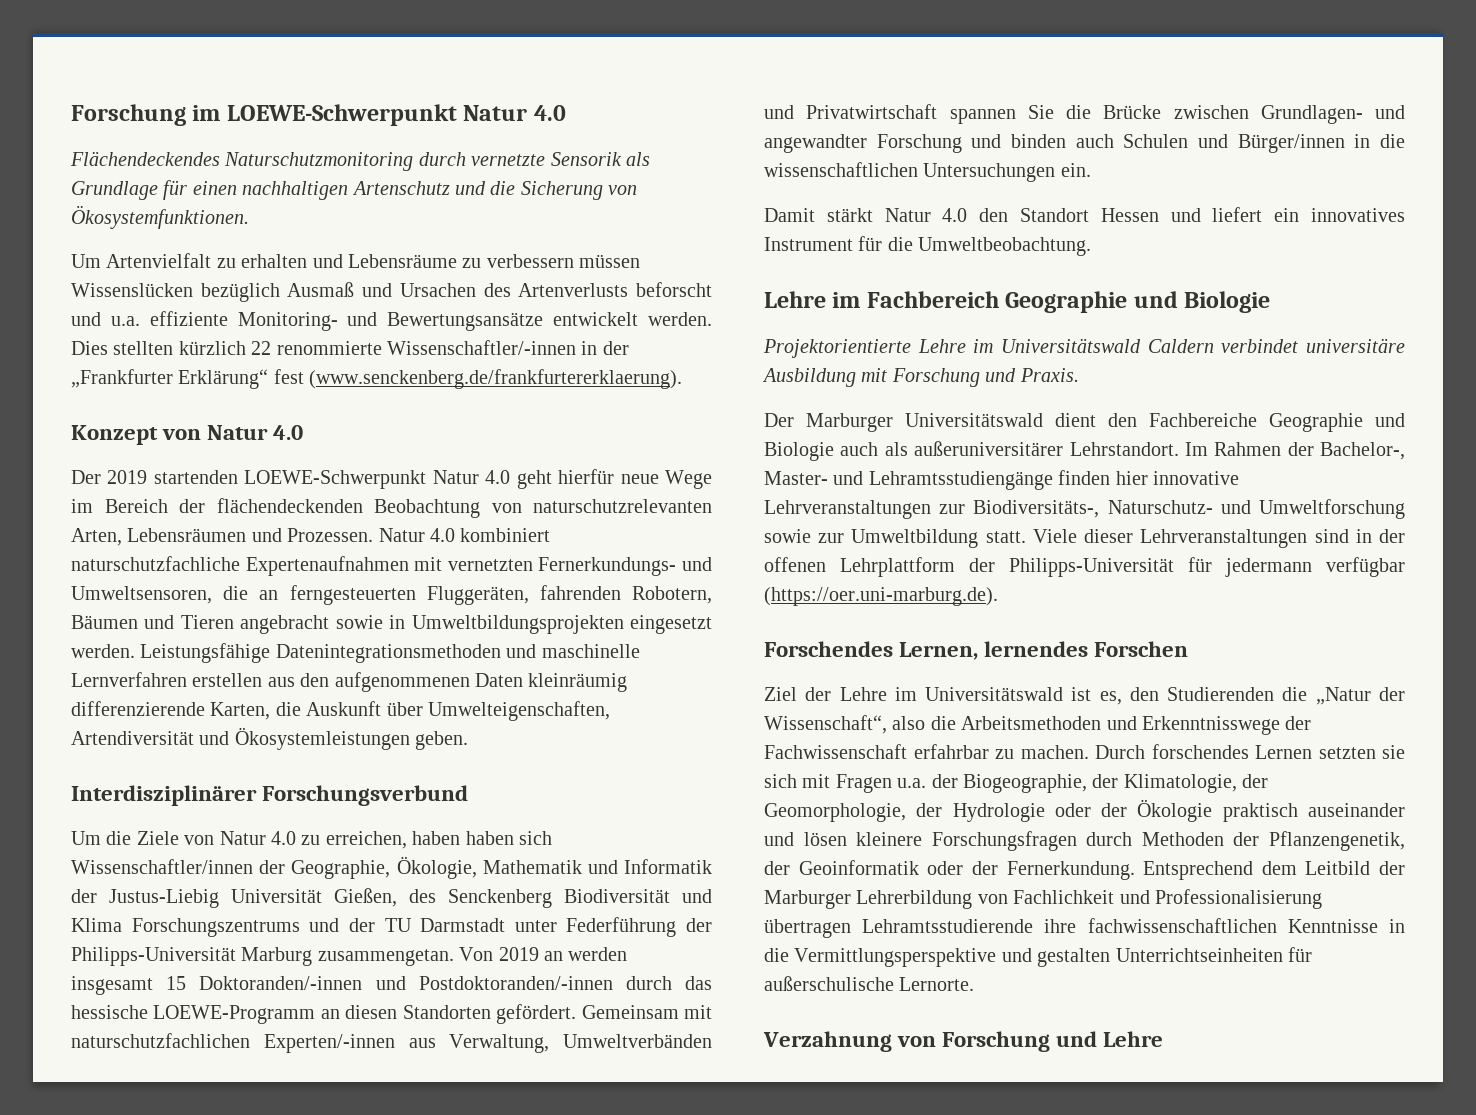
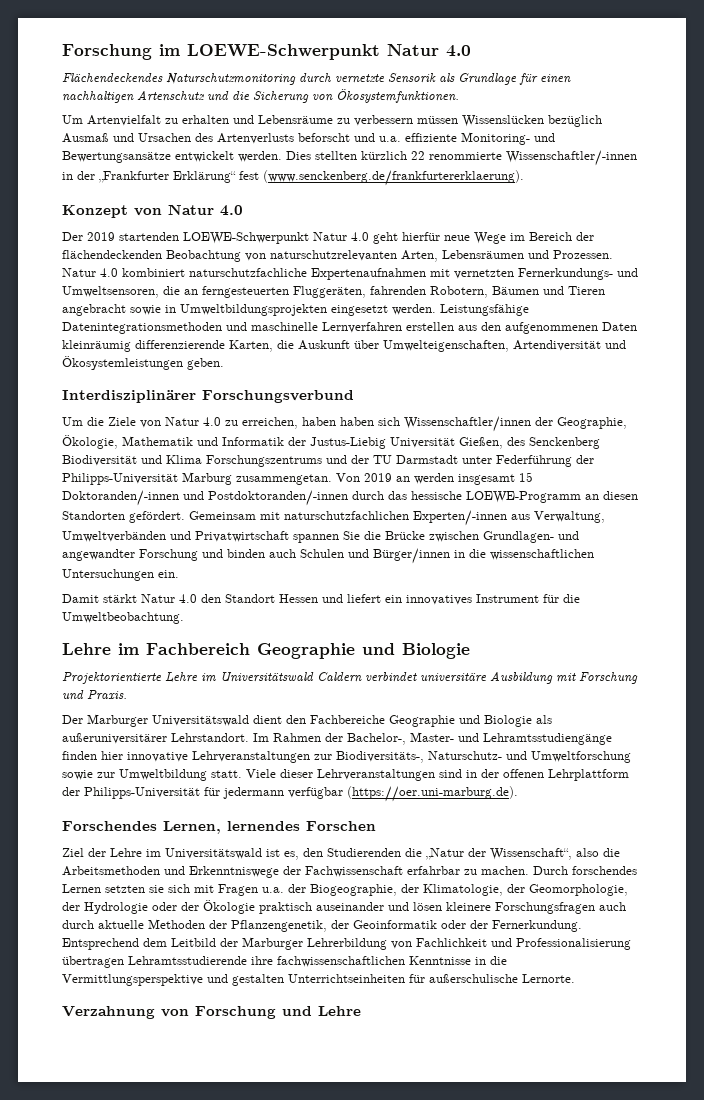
[840,442,879,456] auch -> (532, 721) none
[1142,716,1280,735] Erkenntnisswege -> [189,866,279,878] Erkenntniswege
[1086,832,1133,846] durch -> [599,902,626,911] [62,920,144,929] auch durch aktuelle

